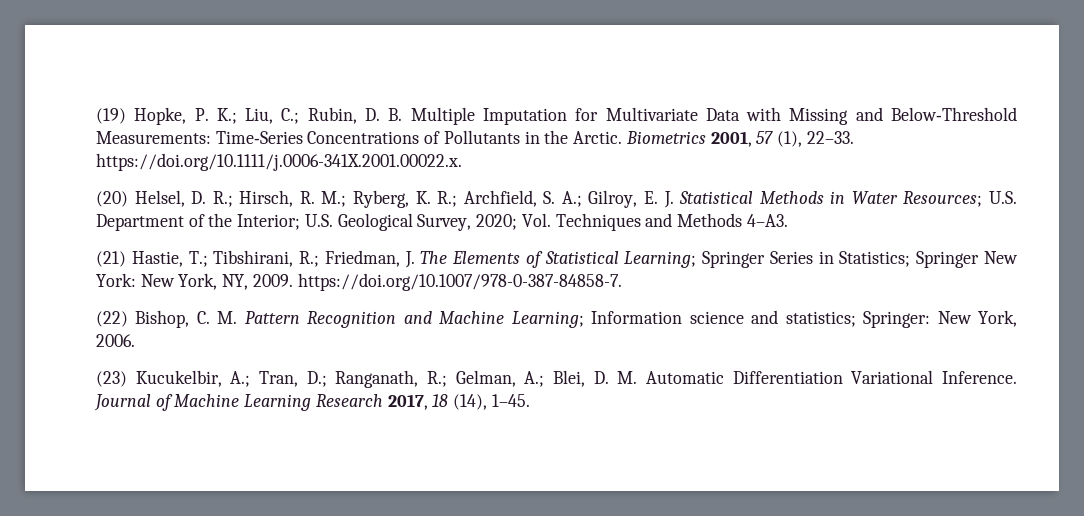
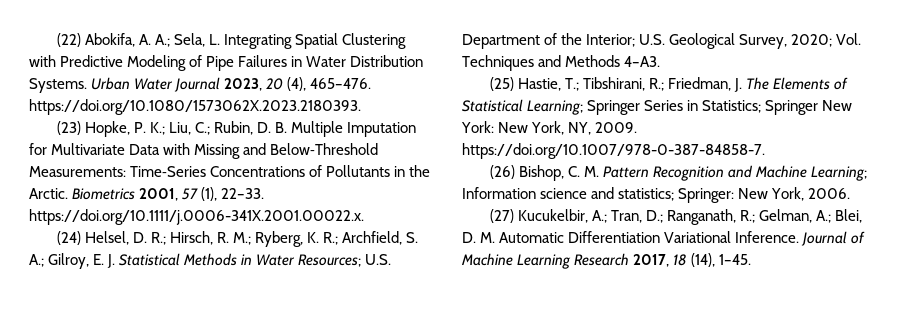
[96,108,126,124] (19) -> [56,33,407,49] [29,55,424,71] [29,77,372,93] [29,99,361,115] [56,121,81,135] (22) Abokifa, A. A.; Sela, L. Integrating Spatial Clustering with Predictive Modeling of Pipe Failures in Water Distribution Systems. Urban Water Journal 2023, 20 (4), 465–476. https://doi.org/10.1080/1573062X.2023.2180393. // (23)
[96,191,128,207] (20) -> [56,231,81,245] (24)
[96,251,126,267] (21) -> [489,77,514,91] (25)
[96,311,128,327] (22) -> [489,165,515,179] (26)
[96,371,127,387] (23) -> [489,209,514,223] (27)

